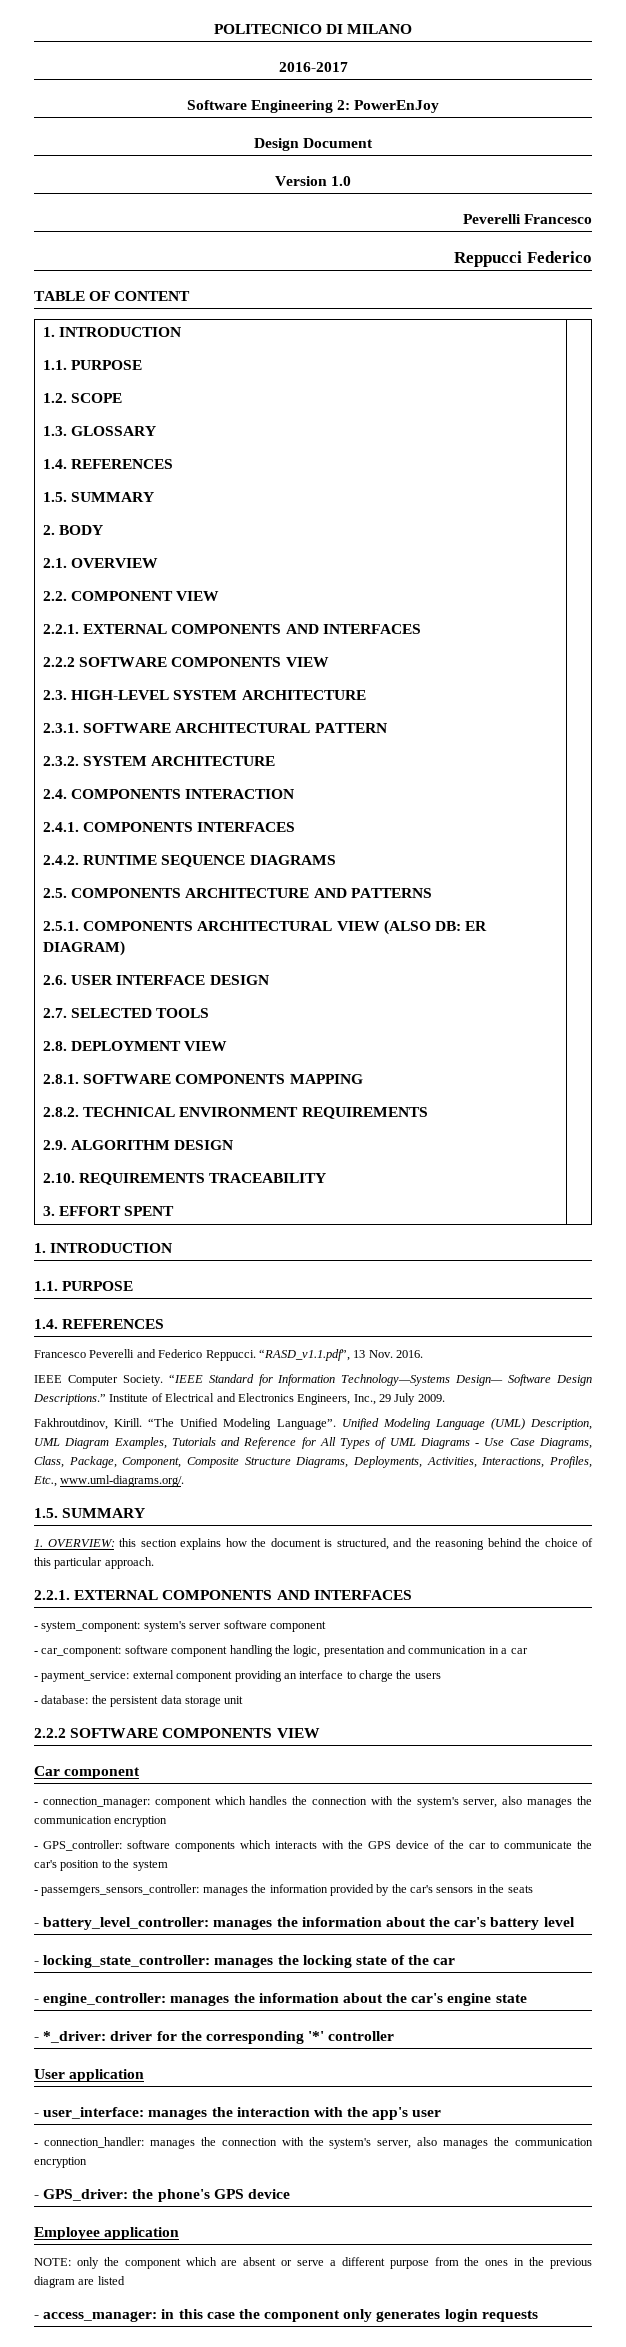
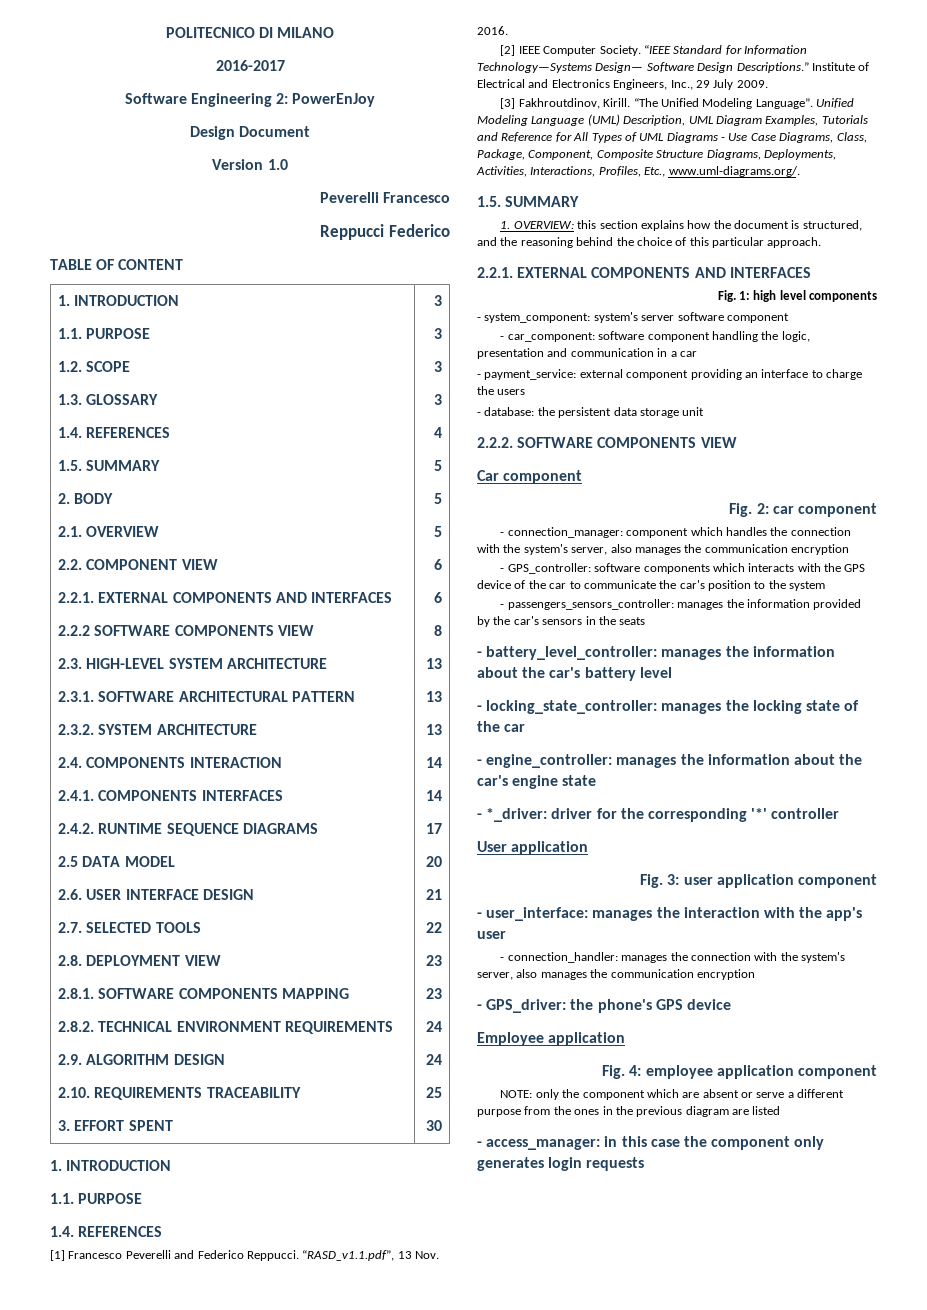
[43,888,432,898] [43,920,488,935] [43,941,126,956] 2.5. COMPONENTS ARCHITECTURE AND PATTERNS // 2.5.1. COMPONENTS ARCHITECTURAL VIEW (ALSO DB: ER DIAGRAM) -> [58,856,175,867] 2.5 DATA MODEL
(175, 1211) none -> [433,295,442,306] [433,328,442,339] [433,361,442,372] [433,394,442,405] [433,427,442,438] [433,460,442,471] [433,493,442,504] [433,526,442,537] [433,559,442,570] [433,592,442,603] [433,625,442,636] [425,658,442,669] [425,691,442,702] [425,724,442,735] [425,757,442,768] [425,790,442,801] [425,823,442,834] [425,856,442,867] [425,889,442,900] [425,922,442,933] [425,955,442,966] [425,988,442,999] [425,1021,442,1032] [425,1054,442,1065] [425,1087,442,1098] [425,1120,442,1131] 3 // 3 // 3 // 3 // 4 // 5 // 5 // 5 // 6 // 6 // 8 // 13 // 13 // 13 // 14 // 14 // 17 // 20 // 21 // 22 // 23 // 23 // 24 // 24 // 25 // 30
(165, 1324) none -> [50,1250,65,1261] [1]
(423, 1354) none -> [500,45,516,56] [2]
(445, 1398) none -> [500,98,516,109] [3]
(412, 1595) none -> [717,290,877,302] // Fig. 1: high level components
[34,1728,66,1738] 2.2.2 -> [477,437,513,448] 2.2.2.
(141, 1773) none -> [729,503,877,517] // Fig. 2: car component
[41,1884,200,1896] passemgers_sensors_controller: -> [507,599,674,610] passengers_sensors_controller:
(145, 2075) none -> [640,874,877,888] // Fig. 3: user application component
(180, 2233) none -> [602,1065,877,1079] // Fig. 4: employee application component

